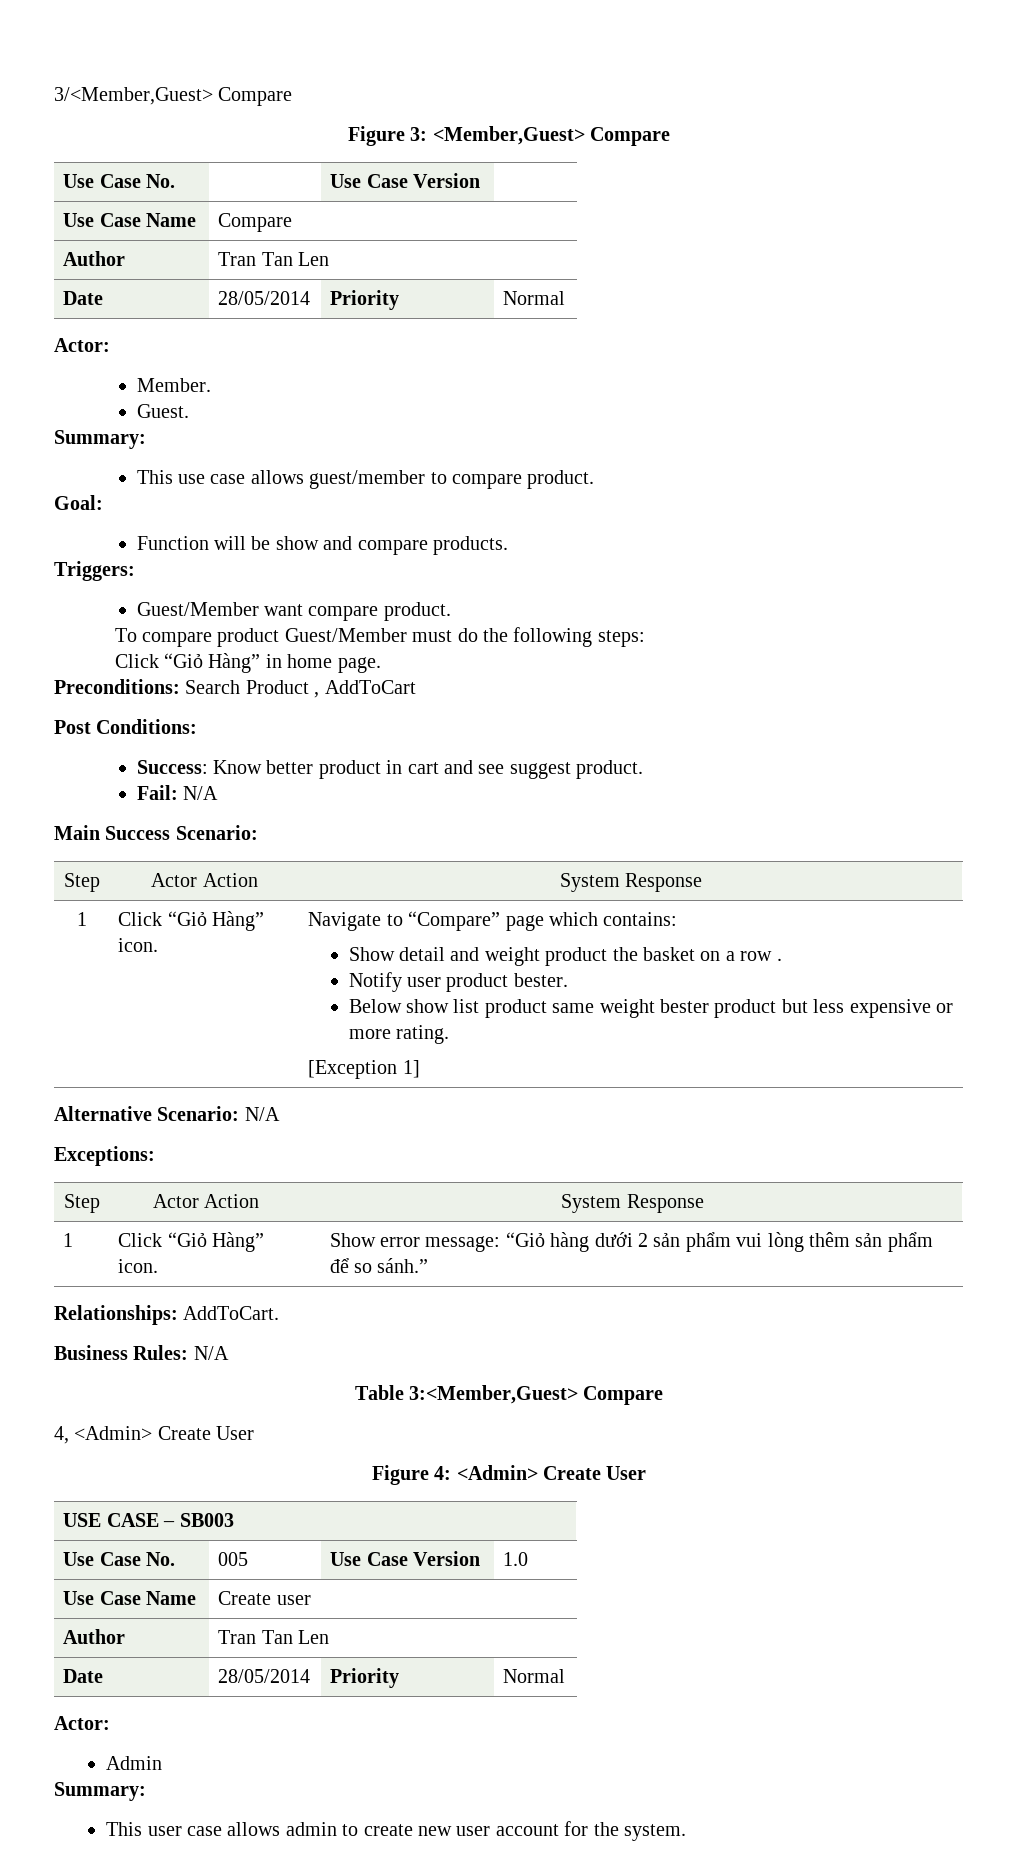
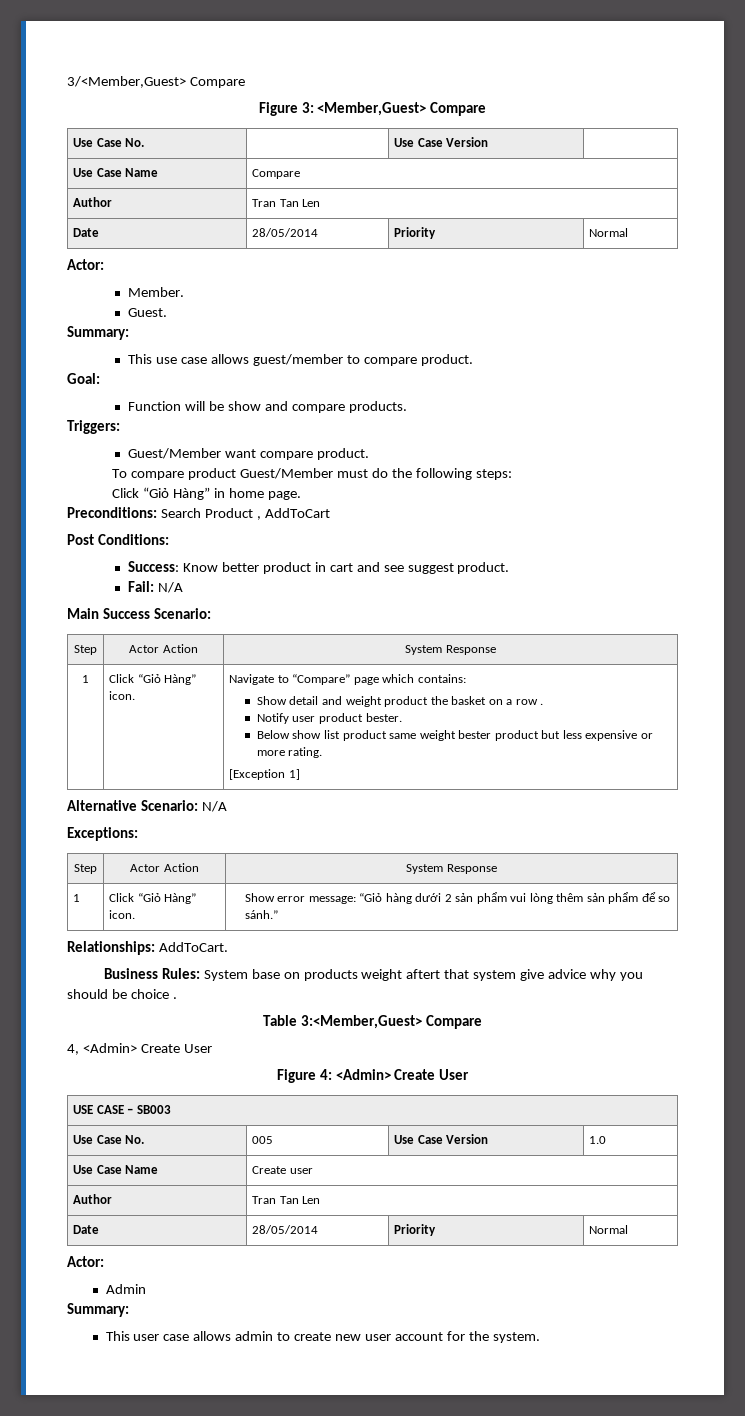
[193,1346,229,1360] N/A -> [203,969,643,981] [67,989,177,999] System base on products weight aftert that system give advice why you should be choice .

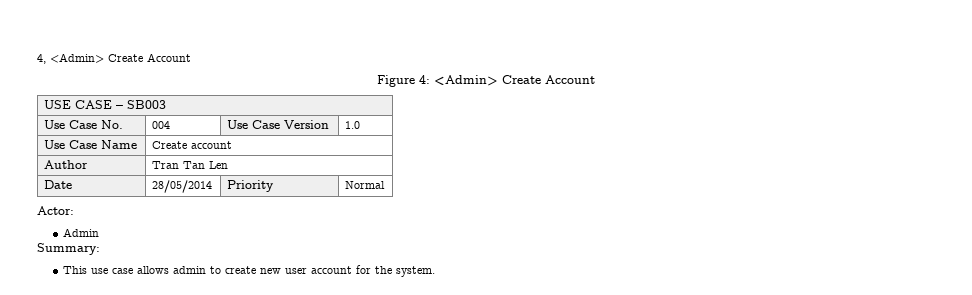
[67,76,245,88] [258,102,487,116] [73,138,145,147] [394,137,489,147] [73,168,159,177] [252,169,301,179] [73,197,113,207] [252,199,321,207] [73,228,100,237] [252,228,319,237] [394,227,437,239] [589,228,629,237] [67,259,104,270] [128,287,185,297] [128,308,168,317] [67,326,129,340] [128,354,473,366] [67,373,100,384] [128,401,407,413] [67,420,120,434] [128,448,369,460] [112,468,512,480] [112,487,301,500] [67,507,330,520] [67,534,169,545] [128,561,510,574] [128,581,184,593] [67,608,211,619] [74,645,97,655] [129,644,198,653] [405,645,496,655] [82,675,89,683] [109,674,197,685] [109,691,136,700] [229,674,466,685] [256,696,544,707] [256,713,402,724] [256,730,653,741] [256,747,323,758] [229,769,300,780] [67,800,227,812] [67,827,138,841] [74,864,97,874] [130,863,199,872] [406,864,497,874] [73,894,81,902] [109,893,197,904] [109,910,136,919] [244,892,671,904] [244,910,278,919] [67,941,228,955] [103,968,643,981] [67,989,177,999] [263,1015,482,1029] 3/<Member,Guest> Compare // Figure 3: <Member,Guest> Compare // Use Case No. | | Use Case Version | // Use Case Name | Compare // Author | Tran Tan Len // Date | 28/05/2014 | Priority | Normal // Actor: // Member. // Guest. // Summary: // This use case allows guest/member to compare product. // Goal: // Function will be show and compare products. // Triggers: // Guest/Member want compare product. // To compare product Guest/Member must do the following steps: // Click “Giỏ Hàng” in home page. // Preconditions: Search Product , AddToCart // Post Conditions: // Success: Know better product in cart and see suggest product. // Fail: N/A // Main Success Scenario: // Step | Actor Action | System Response // 1 | Click “Giỏ Hàng” icon. | Navigate to “Compare” page which contains: // Show detail and weight product the basket on a row . // Notify user product bester. // Below show list product same weight bester product but less expensive or more rating. // [Exception 1] // Alternative Scenario: N/A // Exceptions: // Step | Actor Action | System Response // 1 | Click “Giỏ Hàng” icon. | Show error message: “Giỏ hàng dưới 2 sản phẩm vui lòng thêm sản phẩm để so sánh.” // Relationships: AddToCart. // Business Rules: System base on products weight aftert that system give advice why you should be choice . // Table 3:<Member,Guest> Compare // -> (37, 59) none
[183,1044,212,1053] User -> [147,53,191,62] Account
[439,1069,470,1080] User -> [545,75,595,84] Account
[252,1136,274,1144] 005 -> [152,121,171,129] 004
[289,1168,313,1174] user -> [191,141,233,149] account
[133,1334,160,1341] user -> [91,268,109,274] use

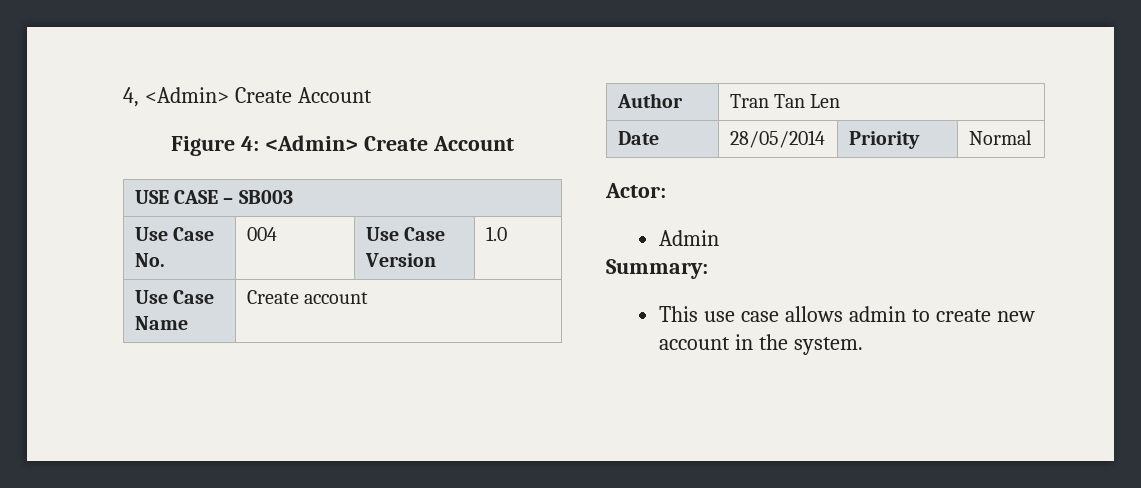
[285,265,372,274] user account for -> [659,334,754,350] account in

